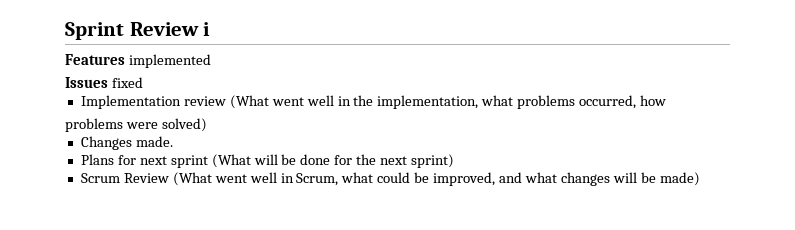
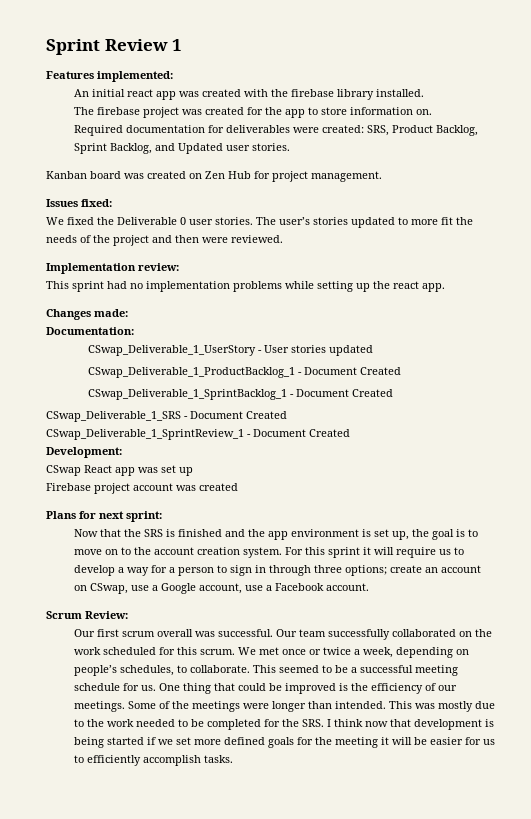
[203,22,211,36] i -> [172,39,183,51] 1
[128,54,211,68] implemented -> [97,71,173,82] [73,89,424,100] [73,107,432,118] [73,125,478,136] [73,143,290,154] [46,171,382,182] implemented: // An initial react app was created with the firebase library installed. // The firebase project was created for the app to store information on. // Required documentation for deliverables were created: SRS, Product Backlog, Sprint Backlog, and Updated user stories. // Kanban board was created on Zen Hub for project management.
(108, 82) none -> [81,199,112,207] [46,217,64,225] fixed: // We
[80,95,667,109] [65,118,207,132] [80,136,173,150] [80,154,455,168] [80,172,700,186] // Implementation review (What went well in the implementation, what problems occurred, how // problems were solved) // Changes made. // Plans for next sprint (What will be done for the next sprint) // Scrum Review (What went well in Scrum, what could be improved, and what changes will be made) -> [97,217,473,228] [46,235,283,246] [46,263,179,274] [46,281,445,292] [46,309,128,320] [46,327,134,335] [87,345,373,356] [87,367,401,378] [87,389,393,400] [46,411,287,422] [46,429,350,440] [46,447,122,458] [46,465,193,476] [46,483,238,494] [46,511,162,522] [73,529,478,540] [73,547,464,558] [73,565,481,576] [73,583,369,594] [46,611,128,619] [73,629,492,640] [73,647,469,658] [73,665,458,676] [73,683,457,694] [73,701,495,712] [73,719,494,730] [73,737,495,748] [73,755,233,766] the Deliverable 0 user stories. The user’s stories updated to more fit the needs of the project and then were reviewed. // Implementation review: // This sprint had no implementation problems while setting up the react app. // Changes made: // Documentation: // CSwap_Deliverable_1_UserStory - User stories updated // CSwap_Deliverable_1_ProductBacklog_1 - Document Created // CSwap_Deliverable_1_SprintBacklog_1 - Document Created // CSwap_Deliverable_1_SRS - Document Created // CSwap_Deliverable_1_SprintReview_1 - Document Created // Development: // CSwap React app was set up // Firebase project account was created // Plans for next sprint: // Now that the SRS is finished and the app environment is set up, the goal is to move on to the account creation system. For this sprint it will require us to develop a way for a person to sign in through three options; create an account on CSwap, use a Google account, use a Facebook account. // Scrum Review: // Our first scrum overall was successful. Our team successfully collaborated on the work scheduled for this scrum. We met once or twice a week, depending on people’s schedules, to collaborate. This seemed to be a successful meeting schedule for us. One thing that could be improved is the efficiency of our meetings. Some of the meetings were longer than intended. This was mostly due to the work needed to be completed for the SRS. I think now that development is being started if we set more defined goals for the meeting it will be easier for us to efficiently accomplish tasks.

